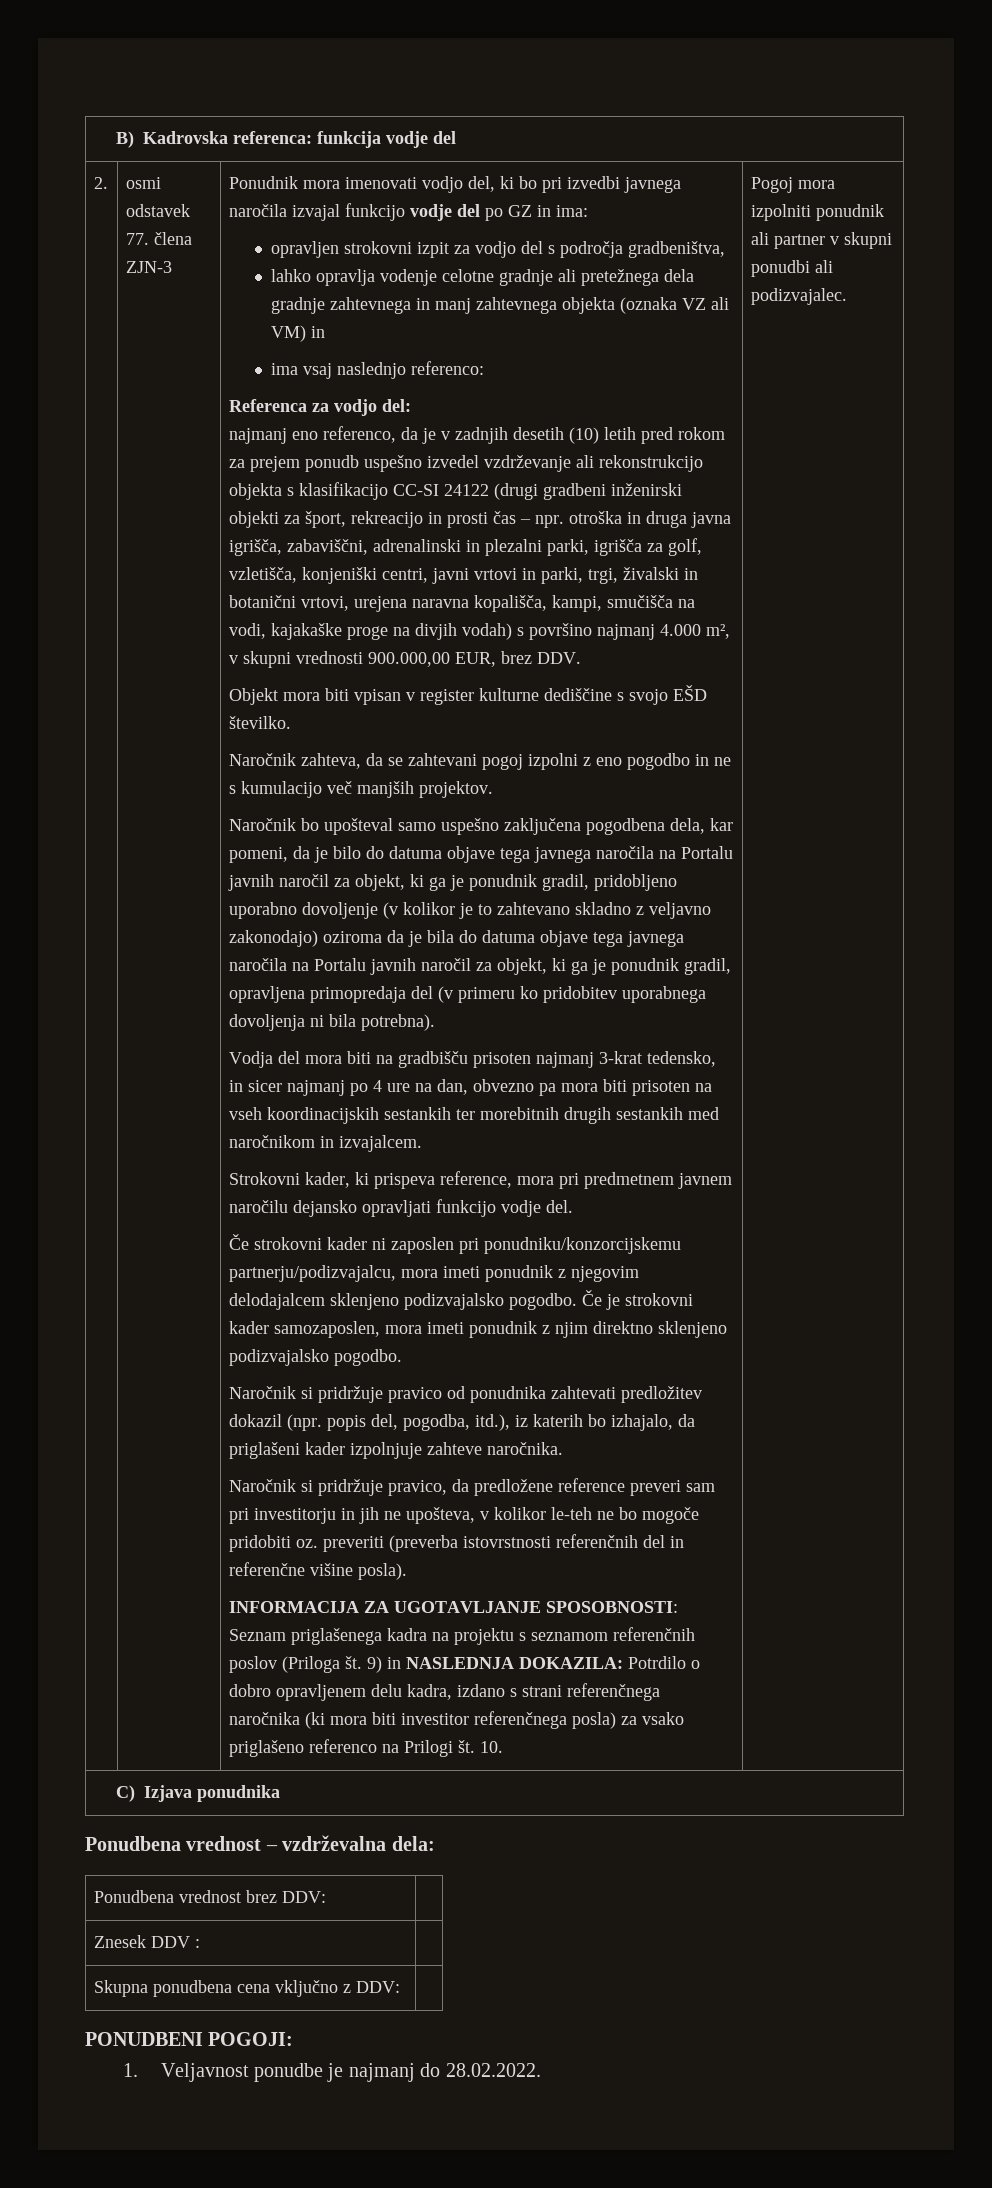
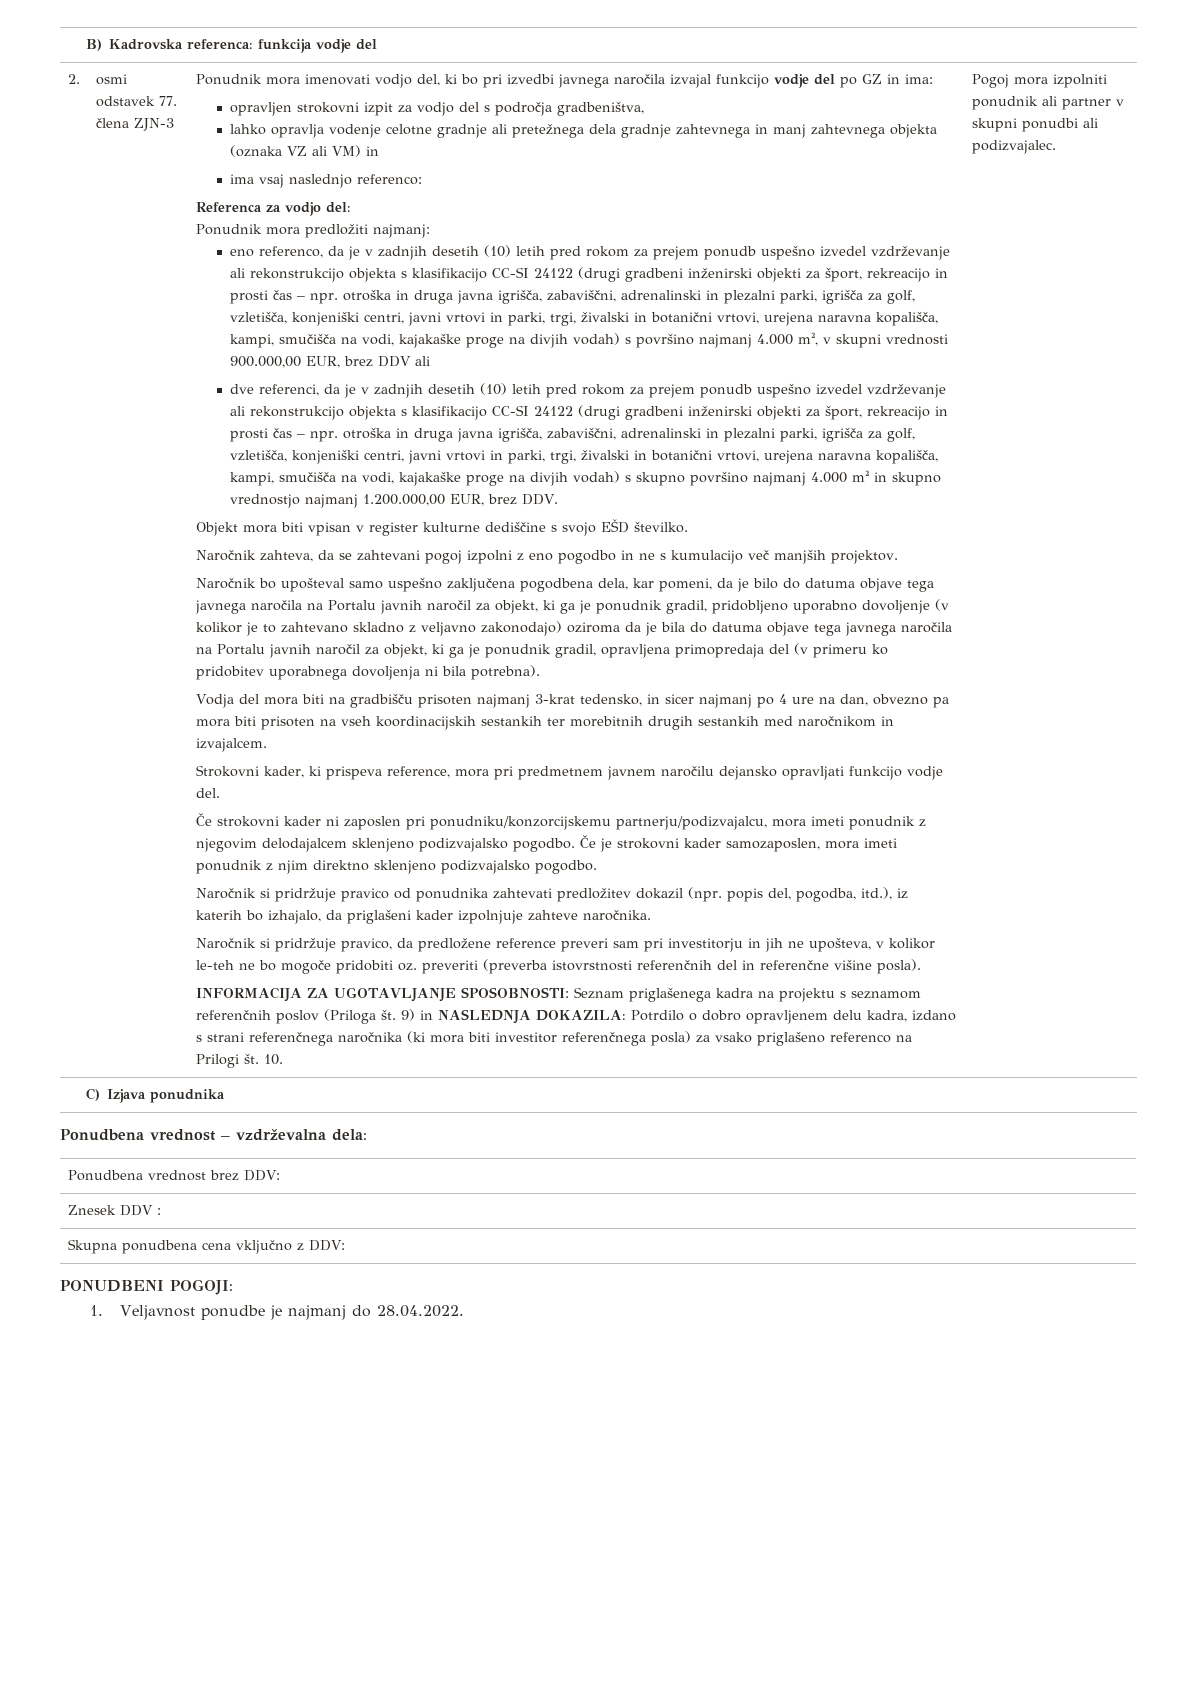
[228,428,287,444] najmanj -> [195,224,430,238] Ponudnik mora predložiti najmanj: //
(532, 657) none -> [377,356,430,367] [229,383,946,398] [229,405,948,420] [229,427,915,442] [229,449,938,464] [229,470,941,486] [229,494,517,508] DDV ali // dve referenci, da je v zadnjih desetih (10) letih pred rokom za prejem ponudb uspešno izvedel vzdrževanje ali rekonstrukcijo objekta s klasifikacijo CC-SI 24122 (drugi gradbeni inženirski objekti za šport, rekreacijo in prosti čas – npr. otroška in druga javna igrišča, zabaviščni, adrenalinski in plezalni parki, igrišča za golf, vzletišča, konjeniški centri, javni vrtovi in parki, trgi, živalski in botanični vrtovi, urejena naravna kopališča, kampi, smučišča na vodi, kajakaške proge na divjih vodah) s skupno površino najmanj 4.000 m² in skupno vrednostjo najmanj 1.200.000,00 EUR, brez
[445,2063,541,2077] 28.02.2022. -> [376,1305,464,1317] 28.04.2022.

